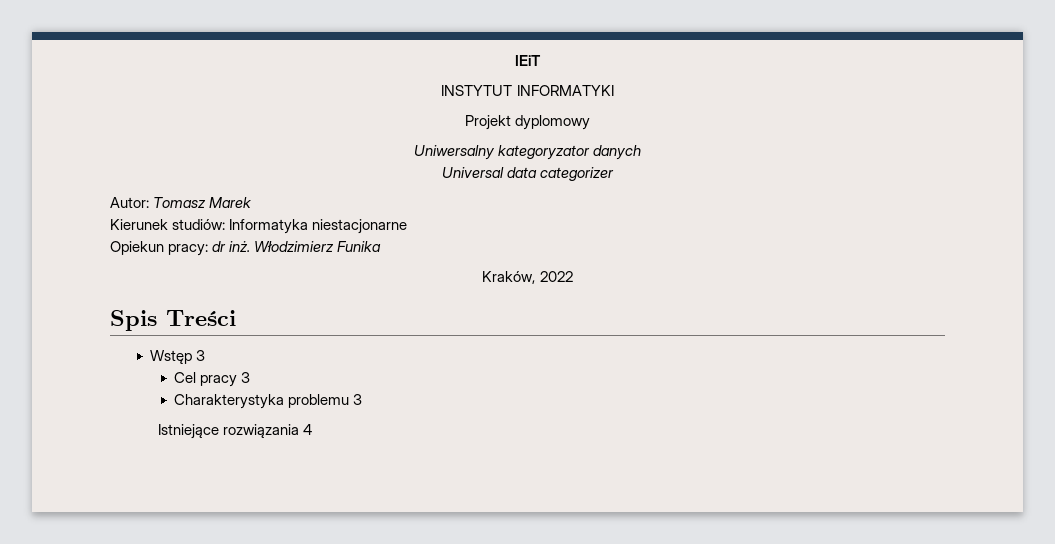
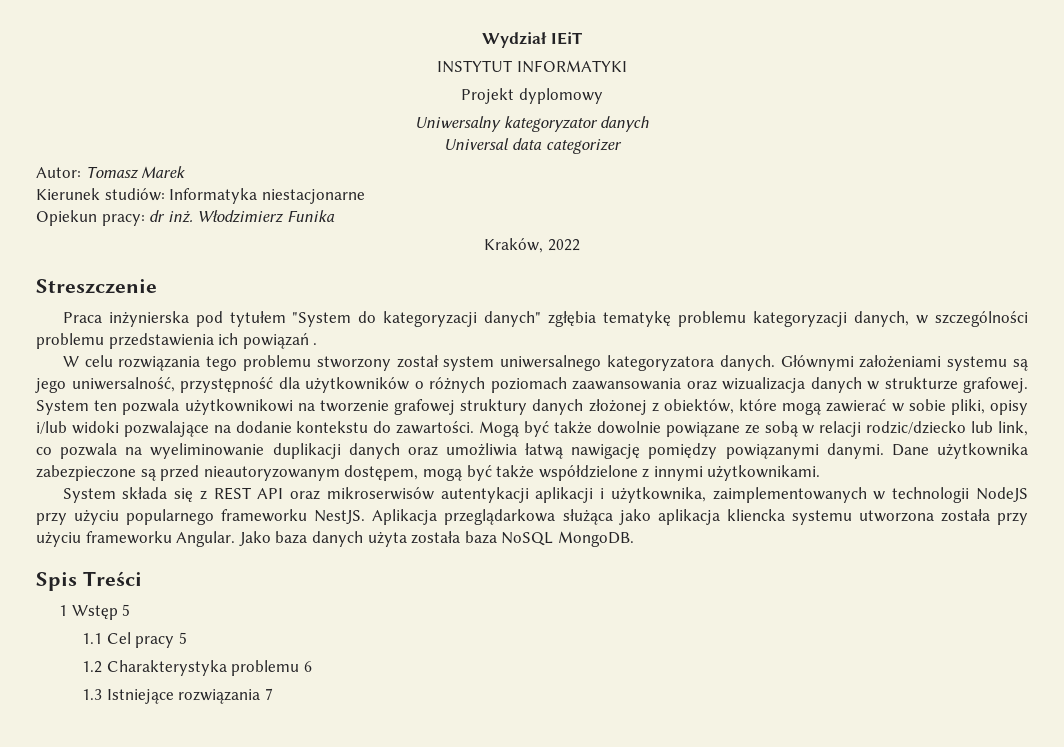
(515, 60) none -> [482,32,548,48] Wydział
[110,310,236,331] [150,350,206,364] [174,372,251,387] [174,394,363,409] Spis Treści // Wstęp 3 // Cel pracy 3 // Charakterystyka problemu 3 // -> [36,279,157,294] [62,311,1028,327] [36,333,318,349] [62,355,1028,371] [35,377,1028,393] [36,399,1028,415] [36,421,1029,437] [36,443,1028,459] [36,465,821,481] [62,487,1028,503] [36,509,1028,525] [36,531,634,547] [36,571,142,591] [59,604,131,620] [82,632,187,648] [82,660,312,676] [82,689,103,700] Streszczenie // Praca inżynierska pod tytułem "System do kategoryzacji danych" zgłębia tematykę problemu kategoryzacji danych, w szczególności problemu przedstawienia ich powiązań . // W celu rozwiązania tego problemu stworzony został system uniwersalnego kategoryzatora danych. Głównymi założeniami systemu są jego uniwersalność, przystępność dla użytkowników o różnych poziomach zaawansowania oraz wizualizacja danych w strukturze grafowej. System ten pozwala użytkownikowi na tworzenie grafowej struktury danych złożonej z obiektów, które mogą zawierać w sobie pliki, opisy i/lub widoki pozwalające na dodanie kontekstu do zawartości. Mogą być także dowolnie powiązane ze sobą w relacji rodzic/dziecko lub link, co pozwala na wyeliminowanie duplikacji danych oraz umożliwia łatwą nawigację pomiędzy powiązanymi danymi. Dane użytkownika zabezpieczone są przed nieautoryzowanym dostępem, mogą być także współdzielone z innymi użytkownikami. // System składa się z REST API oraz mikroserwisów autentykacji aplikacji i użytkownika, zaimplementowanych w technologii NodeJS przy użyciu popularnego frameworku NestJS. Aplikacja przeglądarkowa służąca jako aplikacja kliencka systemu utworzona została przy użyciu frameworku Angular. Jako baza danych użyta została baza NoSQL MongoDB. // Spis Treści // 1 Wstęp 5 // 1.1 Cel pracy 5 // 1.2 Charakterystyka problemu 6 // 1.3
[302,424,312,435] 4 -> [264,688,273,700] 7

